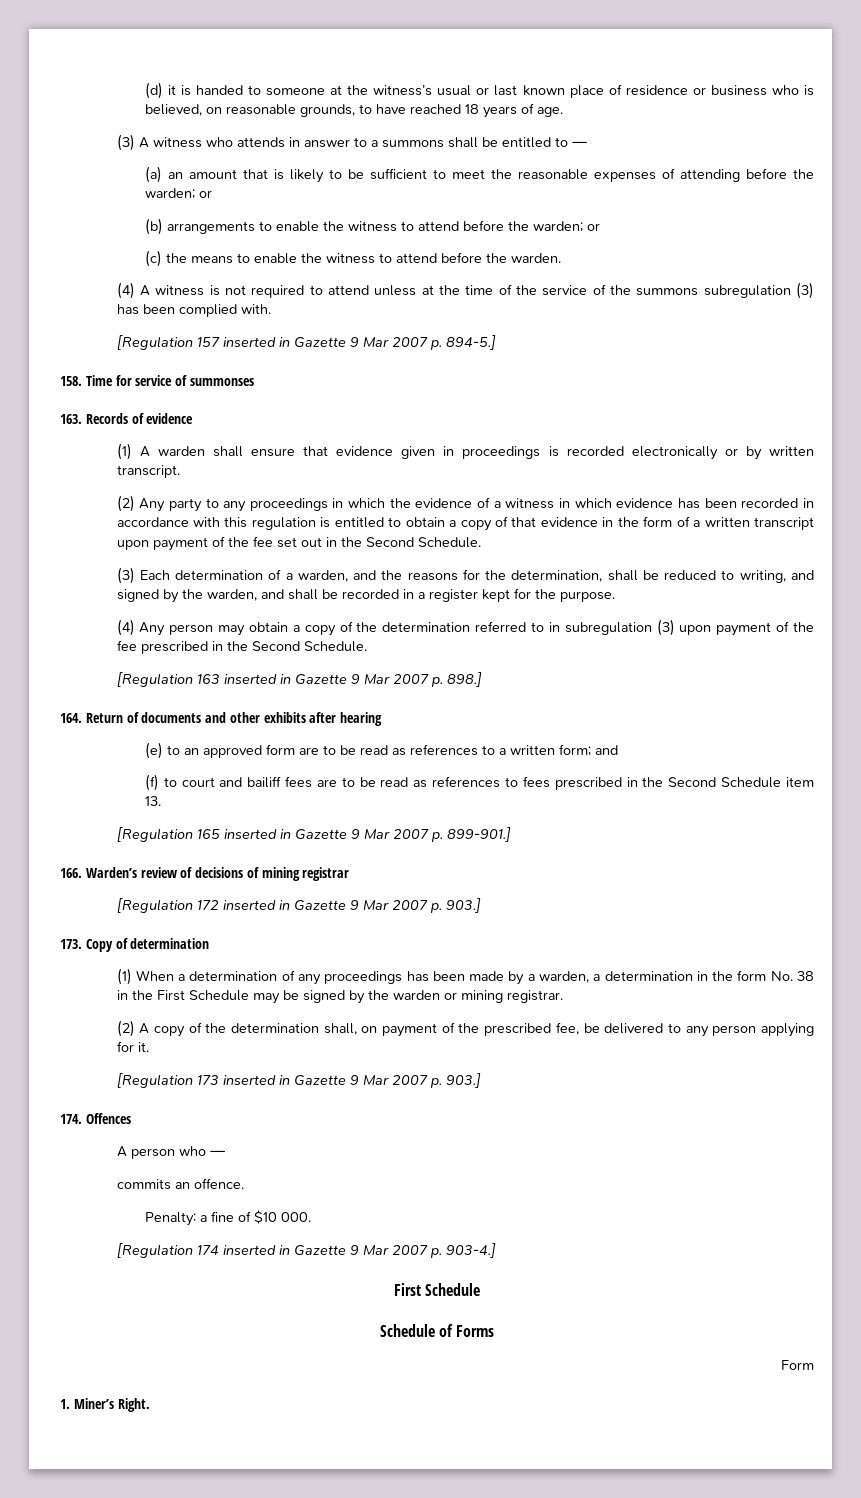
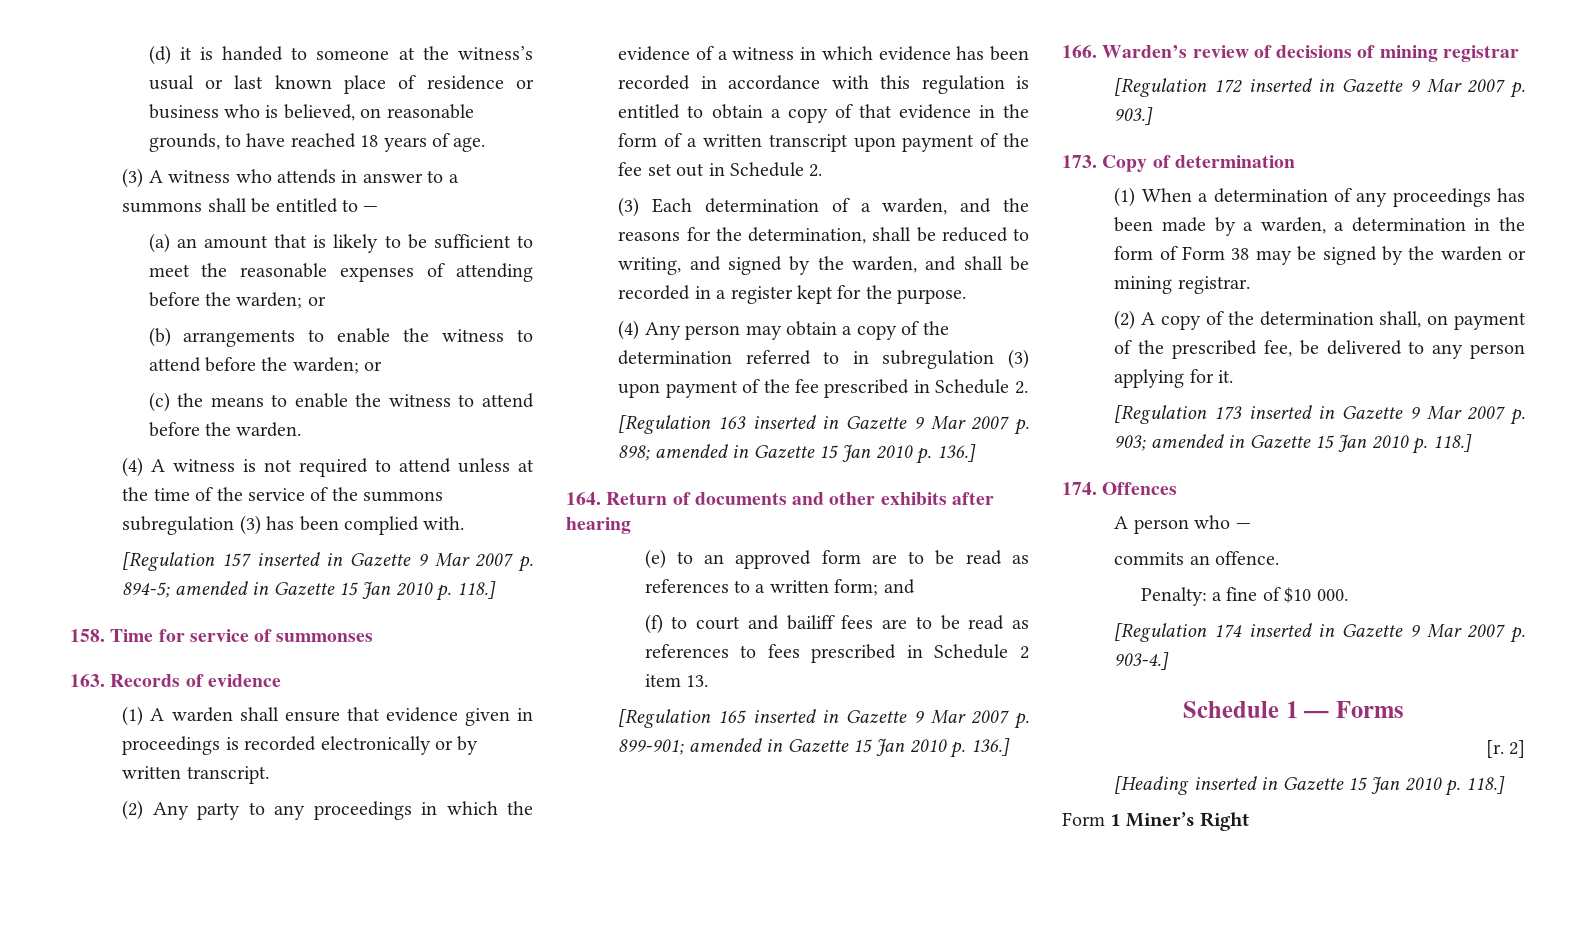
[445,335,496,350] 894-5.] -> [122,581,496,601] 894-5; amended in Gazette 15 Jan 2010 p. 118.]
[340,537,481,548] the Second Schedule. -> [729,162,823,177] Schedule 2.
[226,641,367,652] the Second Schedule. -> [935,379,1028,394] Schedule 2.
[446,672,482,687] 898.] -> [618,444,976,464] 898; amended in Gazette 15 Jan 2010 p. 136.]
[642,777,782,788] the Second Schedule -> [934,644,1029,659] Schedule 2
[446,827,511,842] 899-901.] -> [618,738,1010,758] 899-901; amended in Gazette 15 Jan 2010 p. 136.]
[770,971,814,981] [116,990,249,1001] No. 38 in the First Schedule -> [1159,246,1250,260] of Form 38
[445,1073,481,1088] 903.] -> [1114,434,1472,454] 903; amended in Gazette 15 Jan 2010 p. 118.]
[393,1283,481,1296] [379,1324,453,1337] First Schedule // Schedule of -> [1183,701,1330,718] Schedule 1 —
[781,1360,814,1370] [60,1398,150,1412] Form // 1. Miner’s Right. -> [1485,740,1525,758] [1114,776,1505,796] [1062,812,1250,831] [r. 2] // [Heading inserted in Gazette 15 Jan 2010 p. 118.] // Form 1 Miner’s Right

